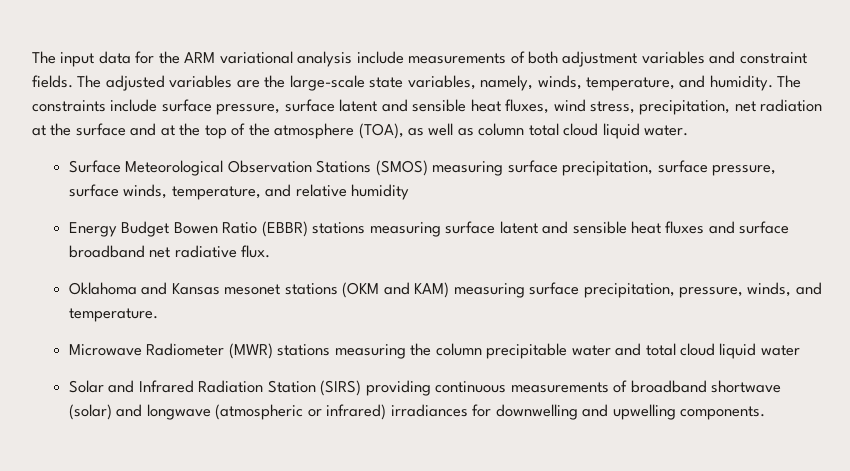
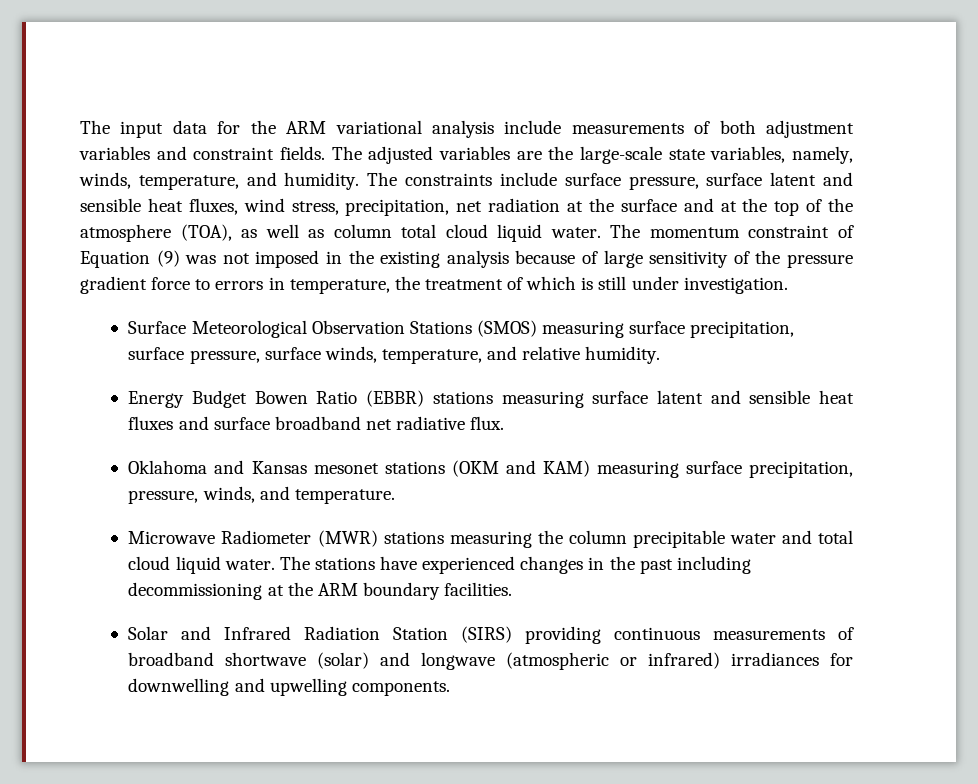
(689, 130) none -> [610,224,855,238] [80,250,854,268] [80,276,788,294] The momentum constraint of Equation (9) was not imposed in the existing analysis because of large sensitivity of the pressure gradient force to errors in temperature, the treatment of which is still under investigation.
[351,184,410,200] humidity -> [585,346,661,364] humidity.
[760,345,800,356] water -> [224,556,751,574] [128,582,513,600] water. The stations have experienced changes in the past including decommissioning at the ARM boundary facilities.

